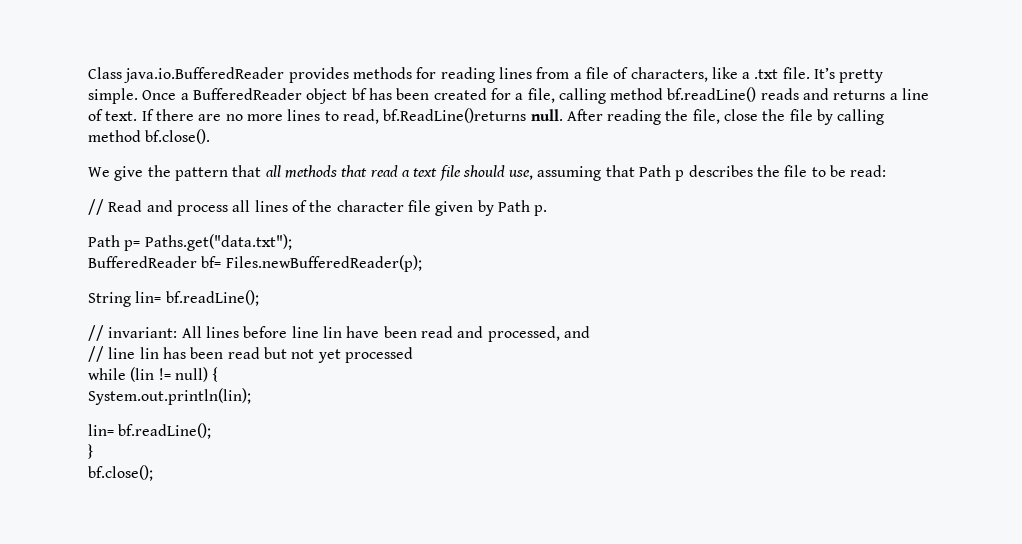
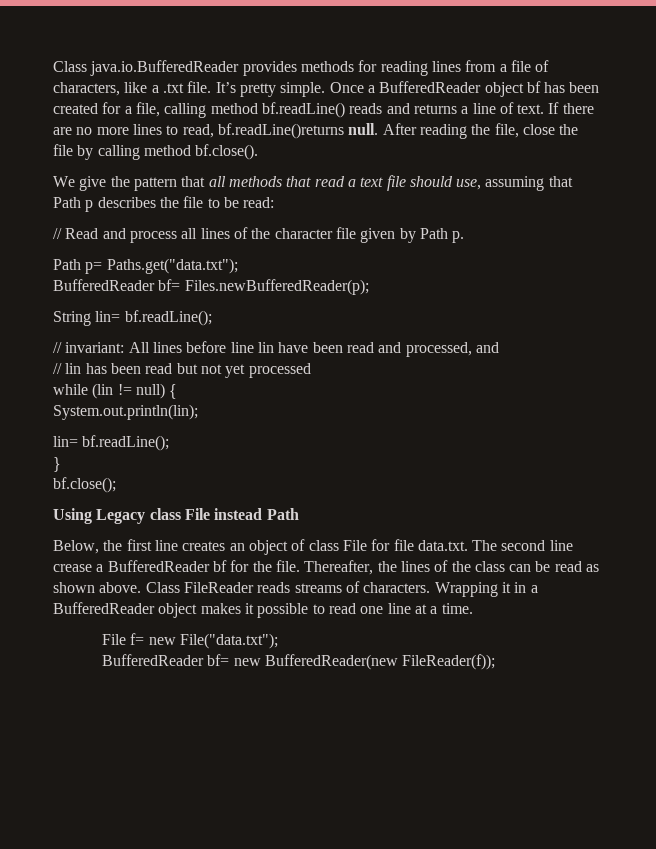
[383,108,527,123] bf.ReadLine()returns -> [217,123,344,139] bf.readLine()returns
[108,347,136,359] line -> (62, 368) none
(153, 473) none -> [53,508,299,524] [53,539,573,555] [53,560,600,575] [53,581,538,597] [53,602,473,618] [102,633,279,649] [102,654,496,670] // Using Legacy class File instead Path // Below, the first line creates an object of class File for file data.txt. The second line crease a BufferedReader bf for the file. Thereafter, the lines of the class can be read as shown above. Class FileReader reads streams of characters. Wrapping it in a BufferedReader object makes it possible to read one line at a time. // File f= new File("data.txt"); // BufferedReader bf= new BufferedReader(new FileReader(f));

